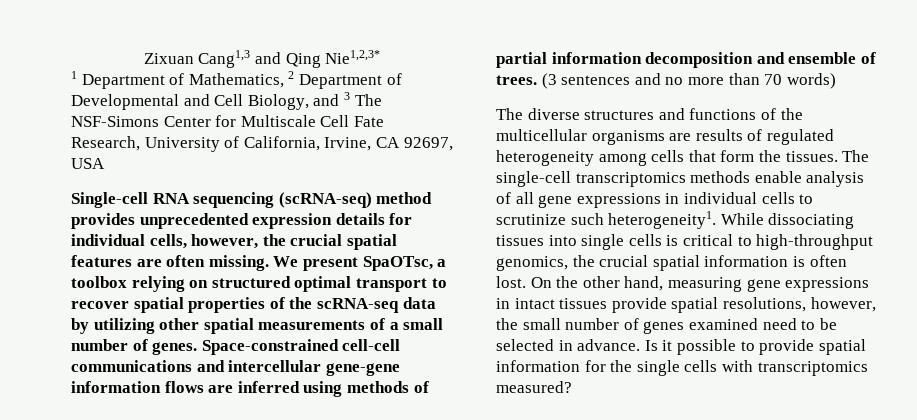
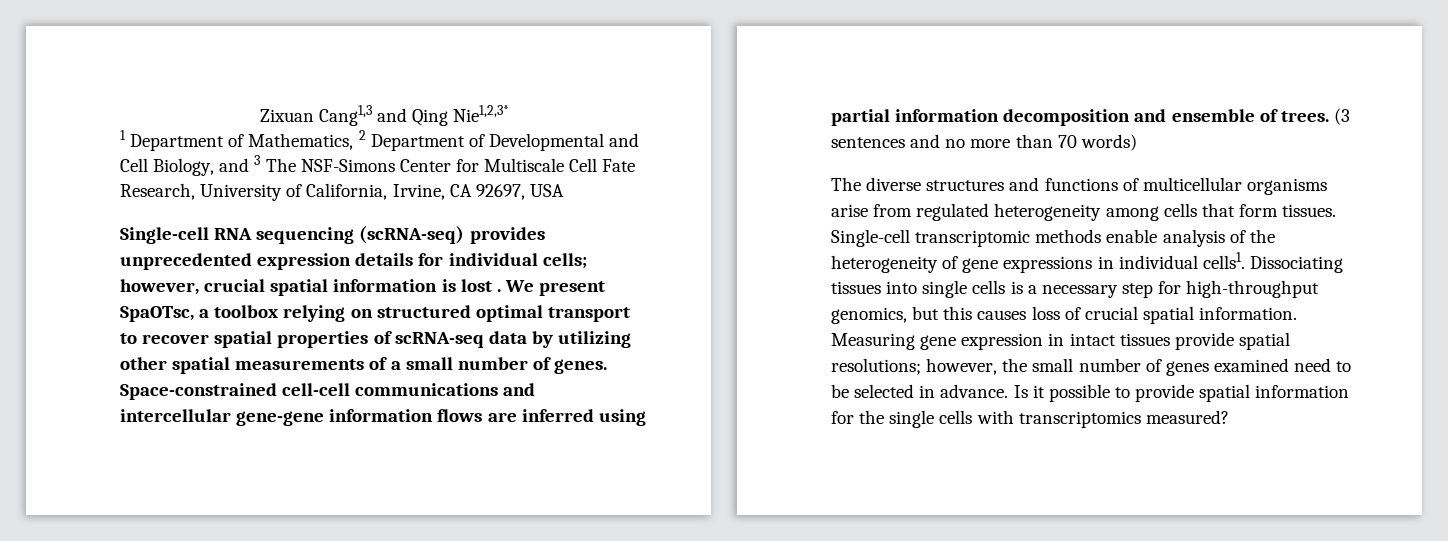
[376,192,433,204] method -> (465, 235) none
[149,234,397,250] [71,255,269,271] cells, however, the crucial spatial features are often missing. -> [542,253,587,269] [120,279,501,296] cells; however, crucial spatial information is lost .
[289,297,313,309] the -> (392, 337) none
[346,381,429,393] methods of -> (646, 417) none
[780,108,803,120] the -> (1139, 184) none
[669,129,763,141] are results of -> [831,204,913,217] arise from
[758,150,870,162] [496,171,686,187] the tissues. The single-cell transcriptomics -> [1282,204,1337,217] [831,229,1031,247] tissues. Single-cell transcriptomic
[515,192,534,204] all -> [1249,229,1275,243] [831,255,959,273] the heterogeneity of
[761,192,814,204] [496,211,855,229] cells to scrutinize such heterogeneity1. While dissociating -> [1202,252,1343,273] cells1. Dissociating
[682,234,874,250] [496,255,847,271] [496,276,870,292] critical to high-throughput genomics, the crucial spatial information is often lost. On the other hand, measuring gene expressions -> [1027,280,1320,298] [831,306,1298,324] [831,333,1044,350] a necessary step for high-throughput genomics, but this causes loss of crucial spatial information. Measuring gene expression
[722,297,806,312] resolutions, -> [831,358,921,375] resolutions;

